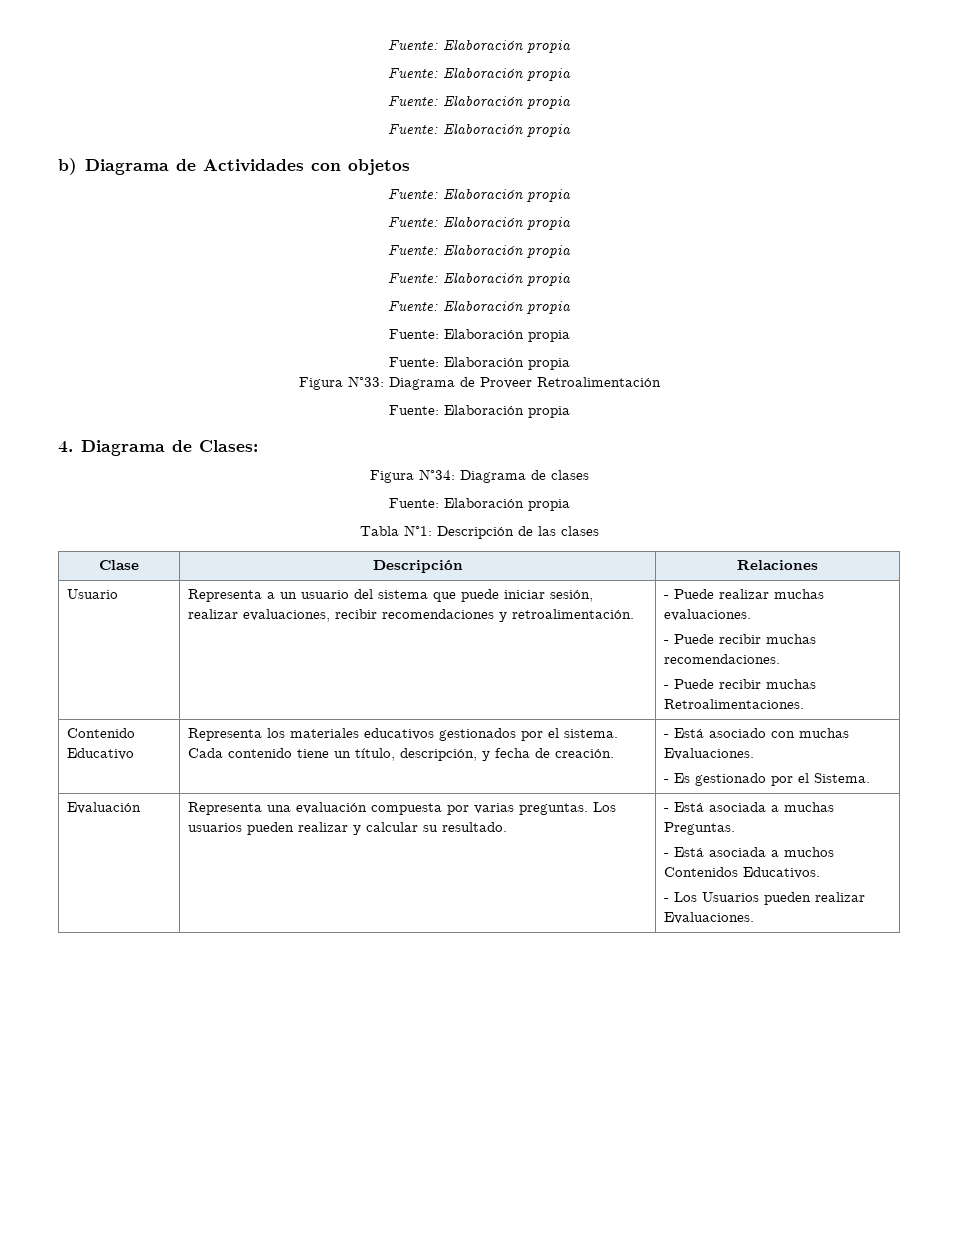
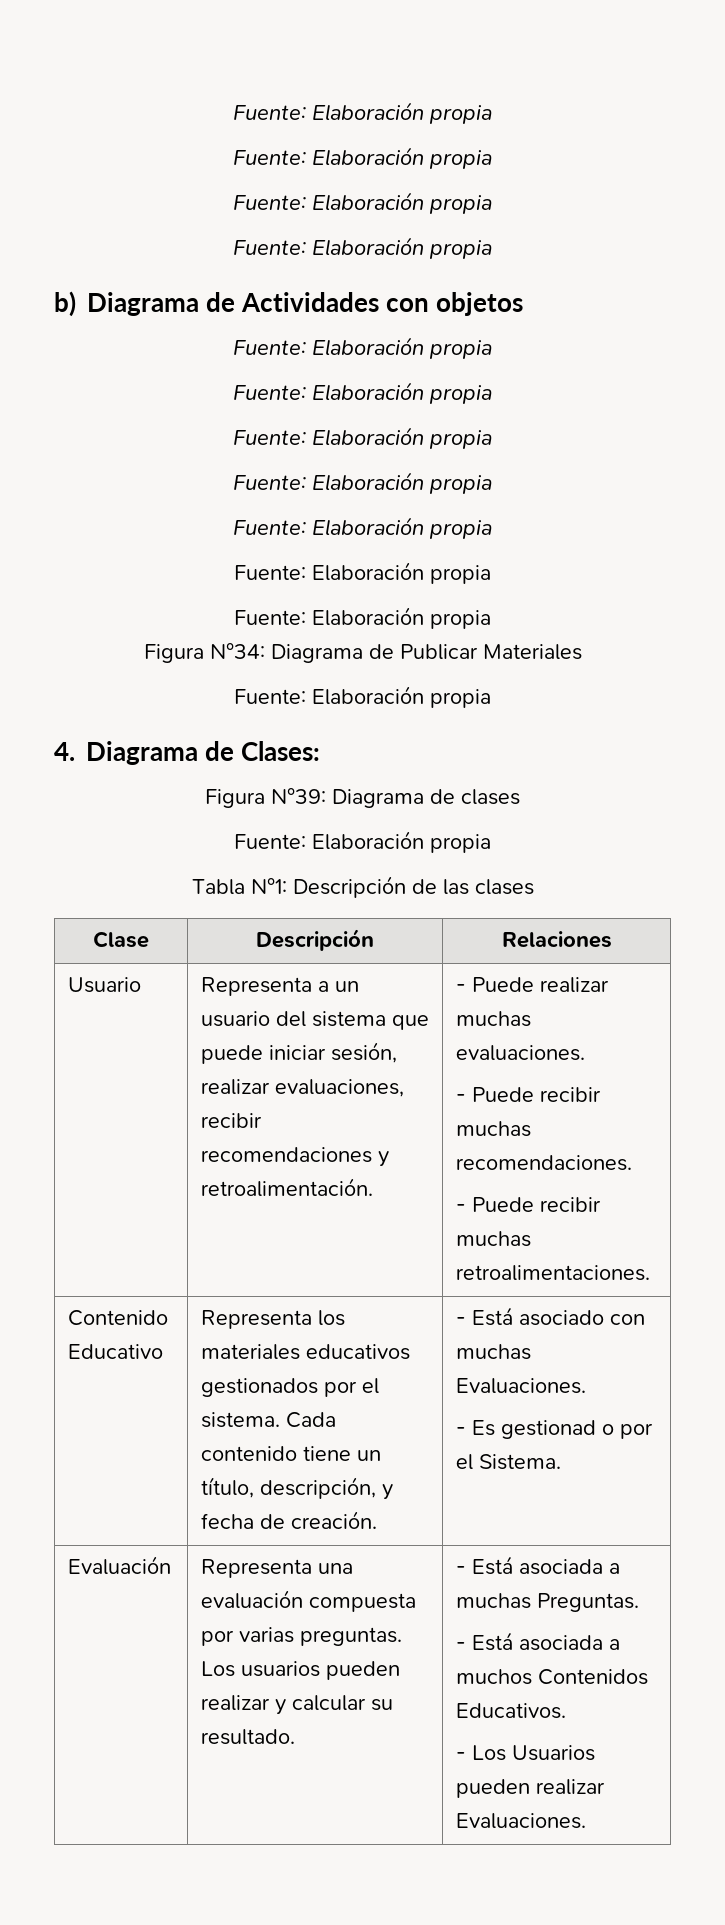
[347,376,661,390] N°33: Diagrama de Proveer Retroalimentación -> [209,643,582,663] N°34: Diagrama de Publicar Materiales
[418,469,455,480] N°34: -> [271,788,326,804] N°39:
[663,699,804,709] Retroalimentaciones. -> [455,1265,650,1281] retroalimentaciones.
[694,773,766,786] gestionado -> [500,1420,614,1439] gestionad o

